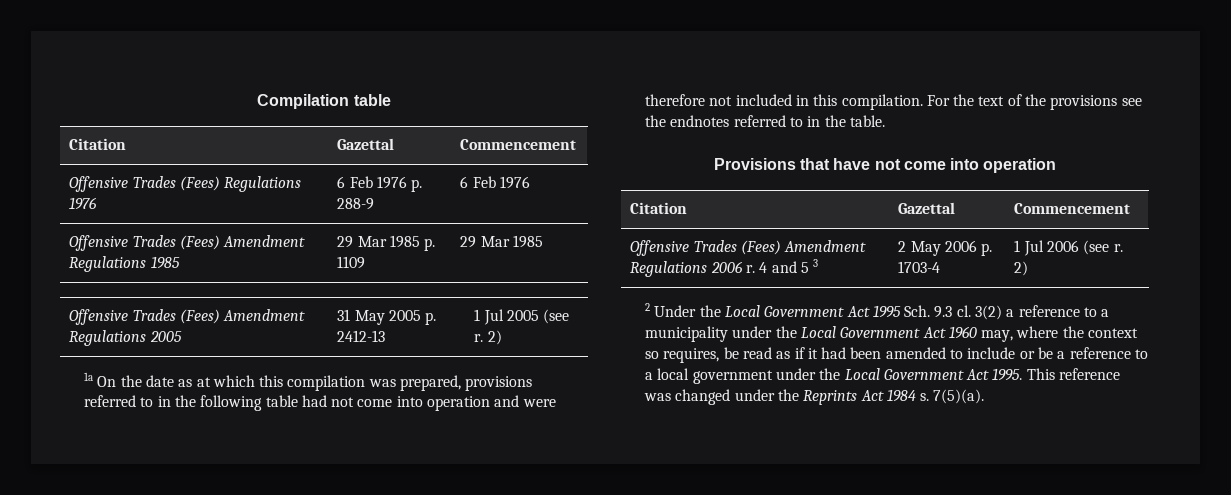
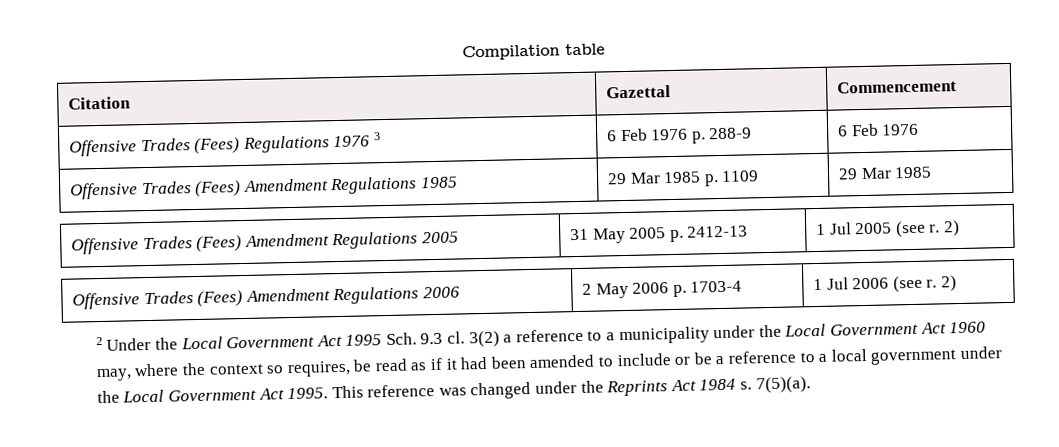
(98, 203) none -> [374,132,382,141] 3
[83,372,533,391] [83,395,556,411] [644,94,1142,110] [644,115,885,127] [713,158,1057,173] [630,202,688,214] [898,202,956,214] [1014,203,1131,214] // 1a On the date as at which this compilation was prepared, provisions referred to in the following table had not come into operation and were therefore not included in this compilation. For the text of the provisions see the endnotes referred to in the table. // Provisions that have not come into operation // Citation | Gazettal | Commencement -> (961, 228) none
[745,259,819,273] r. 4 and 5 3 -> (461, 292) none

